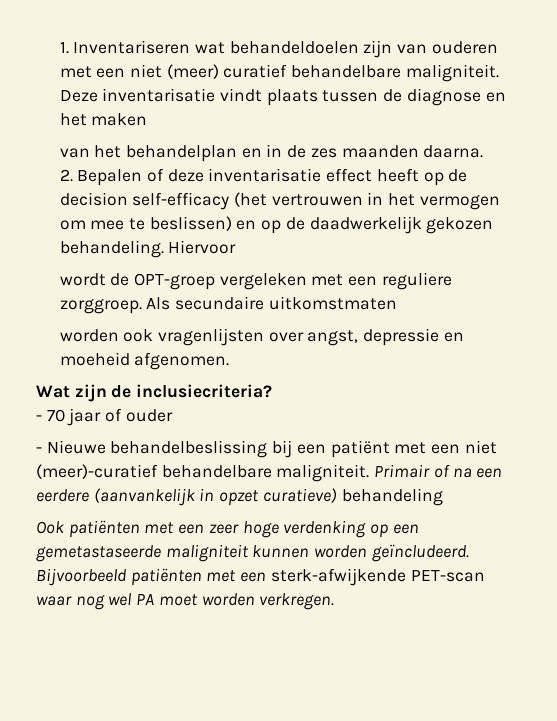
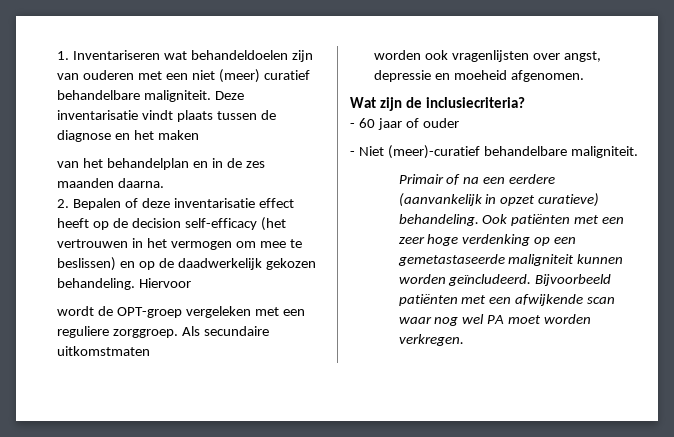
[46,409,65,422] 70 -> [358,118,375,128] 60
[46,440,497,458] Nieuwe behandelbeslissing bij een patiënt met een niet -> [358,146,384,156] Niet
(370, 473) none -> (638, 152) //
[341,488,443,506] behandeling // -> [398,214,479,226] behandeling.
[270,568,485,586] sterk-afwijkende PET-scan -> [515,294,616,306] afwijkende scan

